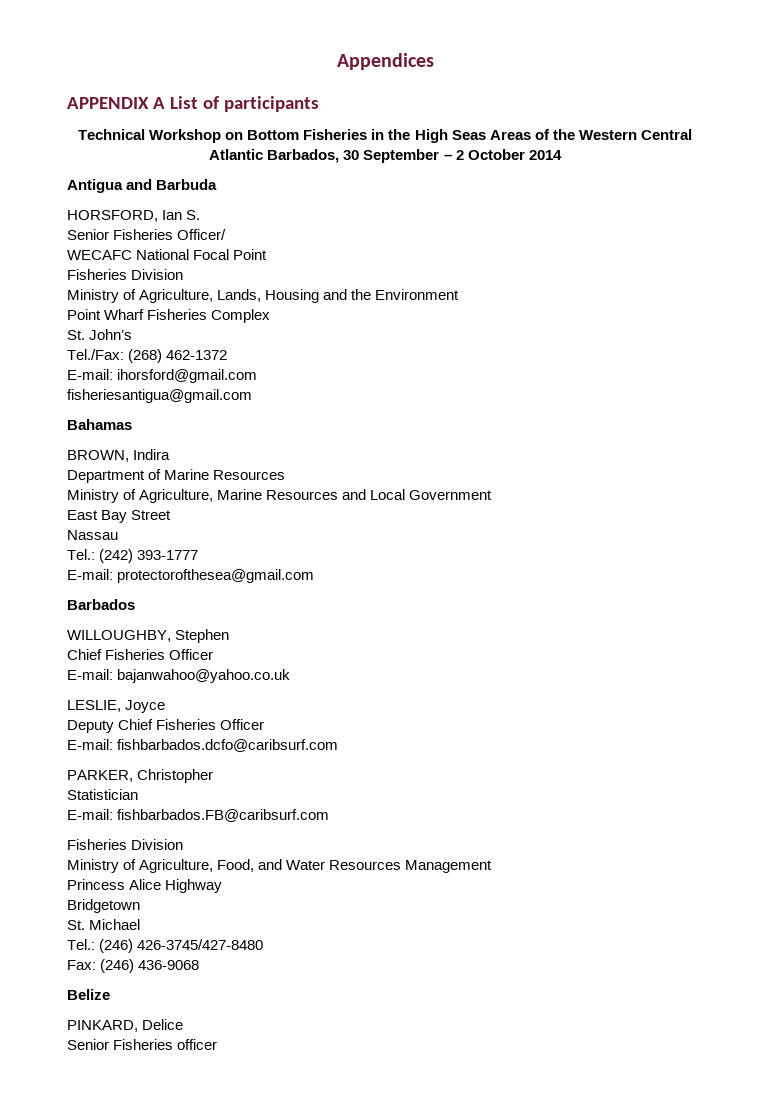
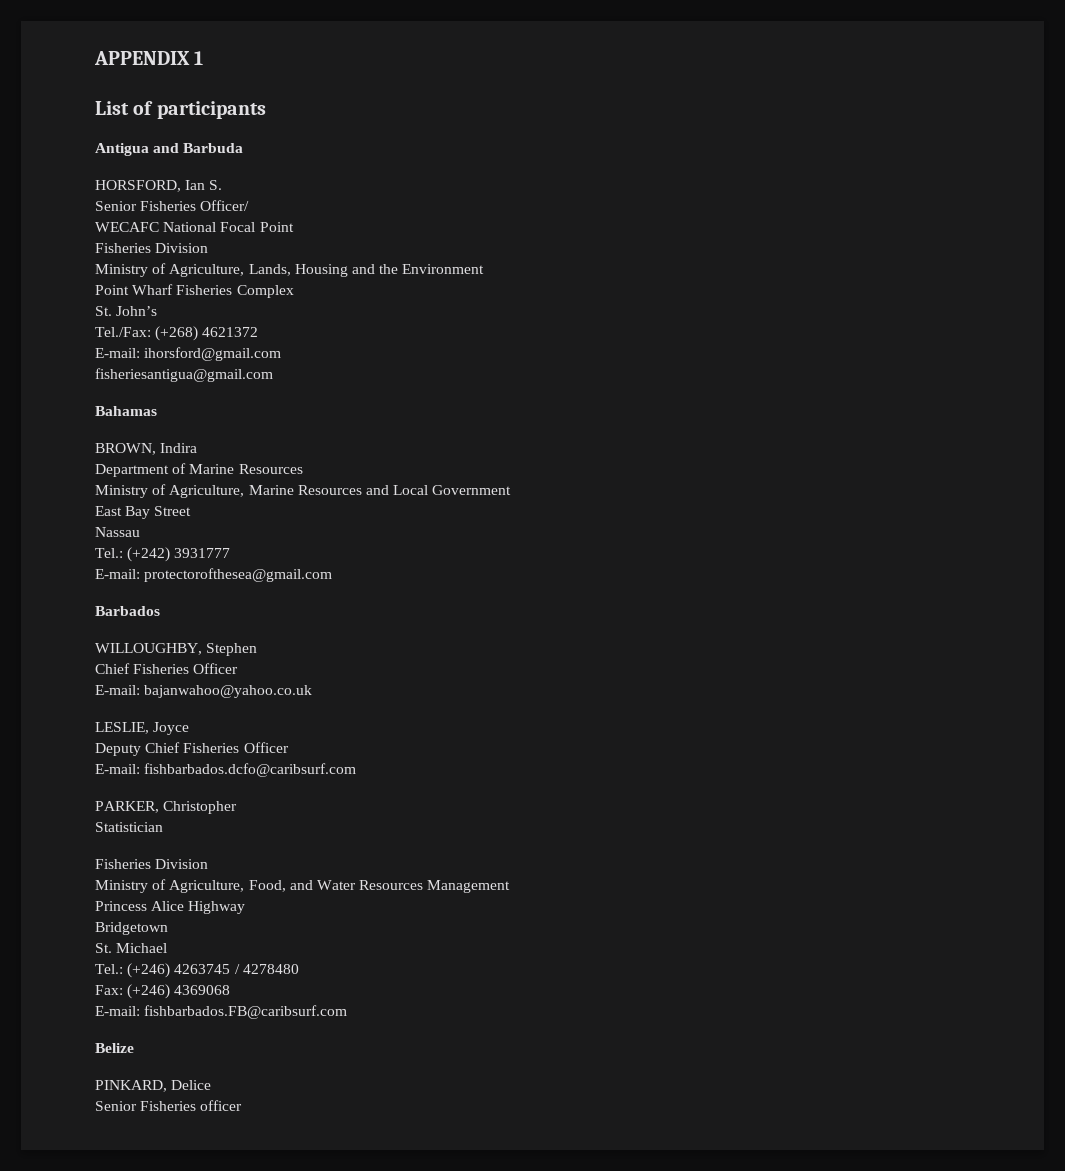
[336,53,434,70] [67,97,165,109] Appendices // APPENDIX A -> [94,51,204,65] APPENDIX 1 //
[78,129,692,143] [209,149,562,163] // Technical Workshop on Bottom Fisheries in the High Seas Areas of the Western Central Atlantic Barbados, 30 September – 2 October 2014 -> (266, 110) none
[128,349,228,363] (268) 462-1372 -> [155,326,259,341] (+268) 4621372
[99,549,199,563] (242) 393-1777 -> [127,547,231,562] (+242) 3931777
[67,809,330,822] // E-mail: fishbarbados.FB@caribsurf.com -> (163, 827) none
[99,939,264,953] [67,959,200,973] (246) 426-3745/427-8480 // Fax: (246) 436-9068 -> [127,963,299,978] [95,984,231,999] [95,1005,348,1019] (+246) 4263745 / 4278480 // Fax: (+246) 4369068 // E-mail: fishbarbados.FB@caribsurf.com

